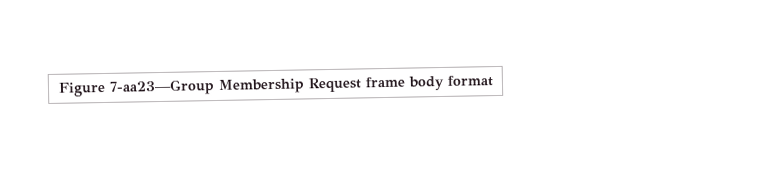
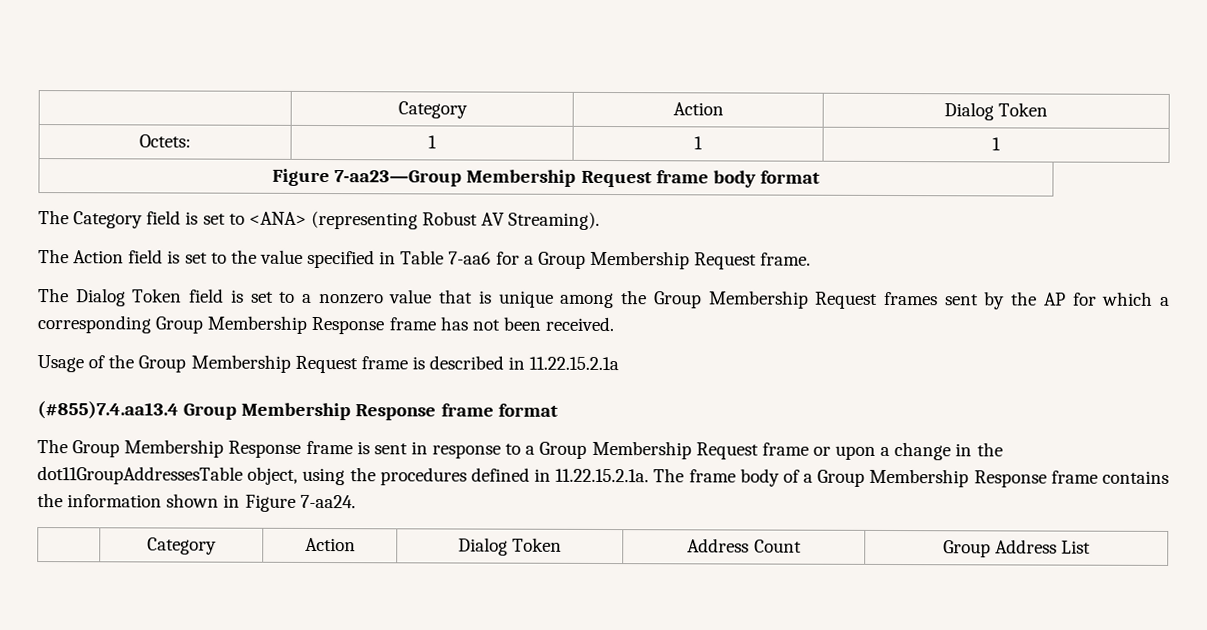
(57, 89) none -> [397,101,468,119] [672,102,724,116] [943,102,1049,121] [139,134,191,148] [428,135,437,149] [694,136,703,150] [992,137,1001,151] | Category | Action | Dialog Token // Octets: | 1 | 1 | 1 //
(494, 81) none -> [38,210,601,230] [38,249,812,270] [38,288,1171,310] [37,315,615,335] [37,354,620,374] [37,401,558,421] [37,439,1003,461] [37,466,1169,488] [37,493,356,512] [147,537,217,555] [304,537,356,552] [457,537,563,556] [687,538,802,553] [942,539,1092,558] // The Category field is set to <ANA> (representing Robust AV Streaming). // The Action field is set to the value specified in Table 7-aa6 for a Group Membership Request frame. // The Dialog Token field is set to a nonzero value that is unique among the Group Membership Request frames sent by the AP for which a corresponding Group Membership Response frame has not been received. // Usage of the Group Membership Request frame is described in 11.22.15.2.1a // (#855)7.4.aa13.4 Group Membership Response frame format // The Group Membership Response frame is sent in response to a Group Membership Request frame or upon a change in the dot11GroupAddressesTable object, using the procedures defined in 11.22.15.2.1a. The frame body of a Group Membership Response frame contains the information shown in Figure 7-aa24. // | Category | Action | Dialog Token | Address Count | Group Address List

